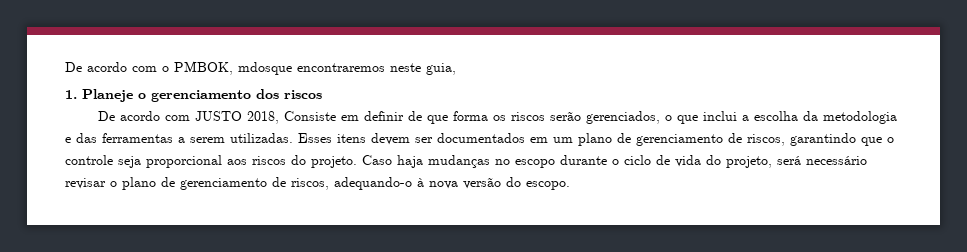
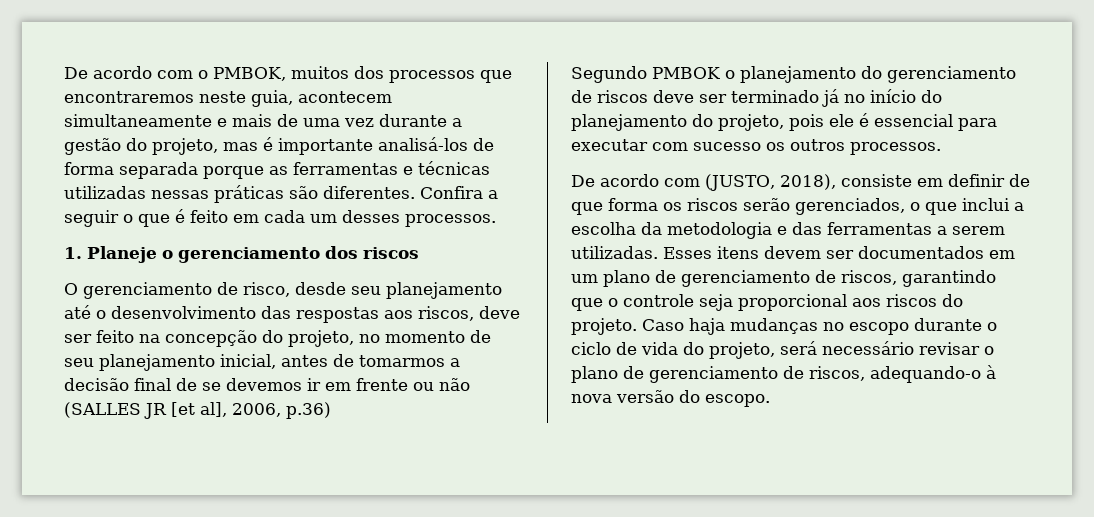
[238,62,292,75] mdosque -> [291,66,512,83] muitos dos processos que
(456, 69) none -> [298,91,392,103] [64,114,462,127] [64,137,494,155] [64,161,490,179] [64,185,498,203] [64,209,496,227] acontecem simultaneamente e mais de uma vez durante a gestão do projeto, mas é importante analisá-los de forma separada porque as ferramentas e técnicas utilizadas nessas práticas são diferentes. Confira a seguir o que é feito em cada um desses processos.
[97,111,336,124] // De acordo com JUSTO 2018, Consiste -> [64,282,502,299] [64,305,520,323] [64,330,491,347] [64,354,460,371] [64,378,470,391] [64,402,331,419] [571,66,1016,83] [571,89,942,107] [571,113,997,131] [571,139,941,155] [571,174,912,191] // O gerenciamento de risco, desde seu planejamento até o desenvolvimento das respostas aos riscos, deve ser feito na concepção do projeto, no momento de seu planejamento inicial, antes de tomarmos a decisão final de se devemos ir em frente ou não (SALLES JR [et al], 2006, p.36) // Segundo PMBOK o planejamento do gerenciamento de riscos deve ser terminado já no início do planejamento do projeto, pois ele é essencial para executar com sucesso os outros processos. // De acordo com (JUSTO, 2018), consiste

